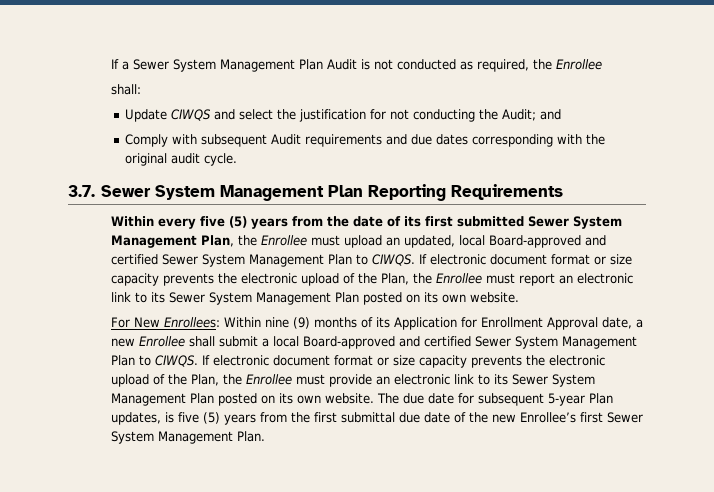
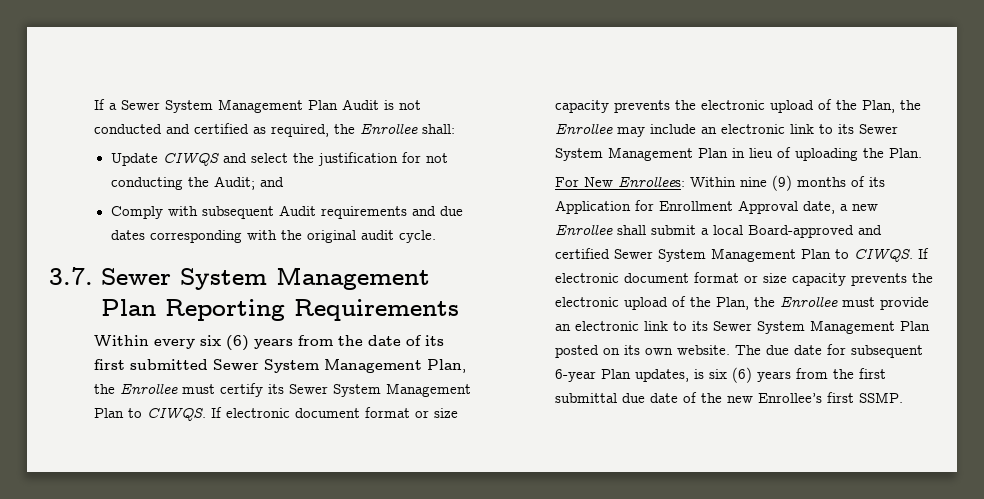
(457, 64) none -> [166,123,250,134] and certified
(603, 64) // -> (419, 128) none
[200,216,248,228] five (5) -> [200,335,250,351] six (6)
[344,235,607,248] [111,254,159,265] upload an updated, local Board-approved and certified -> [220,383,285,397] certify its
[486,273,634,286] [111,292,520,305] must report an electronic link to its Sewer System Management Plan posted on its own website. -> [617,124,899,137] [555,147,923,161] may include an electronic link to its Sewer System Management Plan in lieu of uploading the Plan.
[548,393,586,406] 5-year -> [555,369,597,382] 6-year
[178,412,221,424] five (5) -> [709,367,753,383] six (6)
[607,412,644,423] [111,431,266,444] Sewer System Management Plan. -> [859,392,904,403] SSMP.

